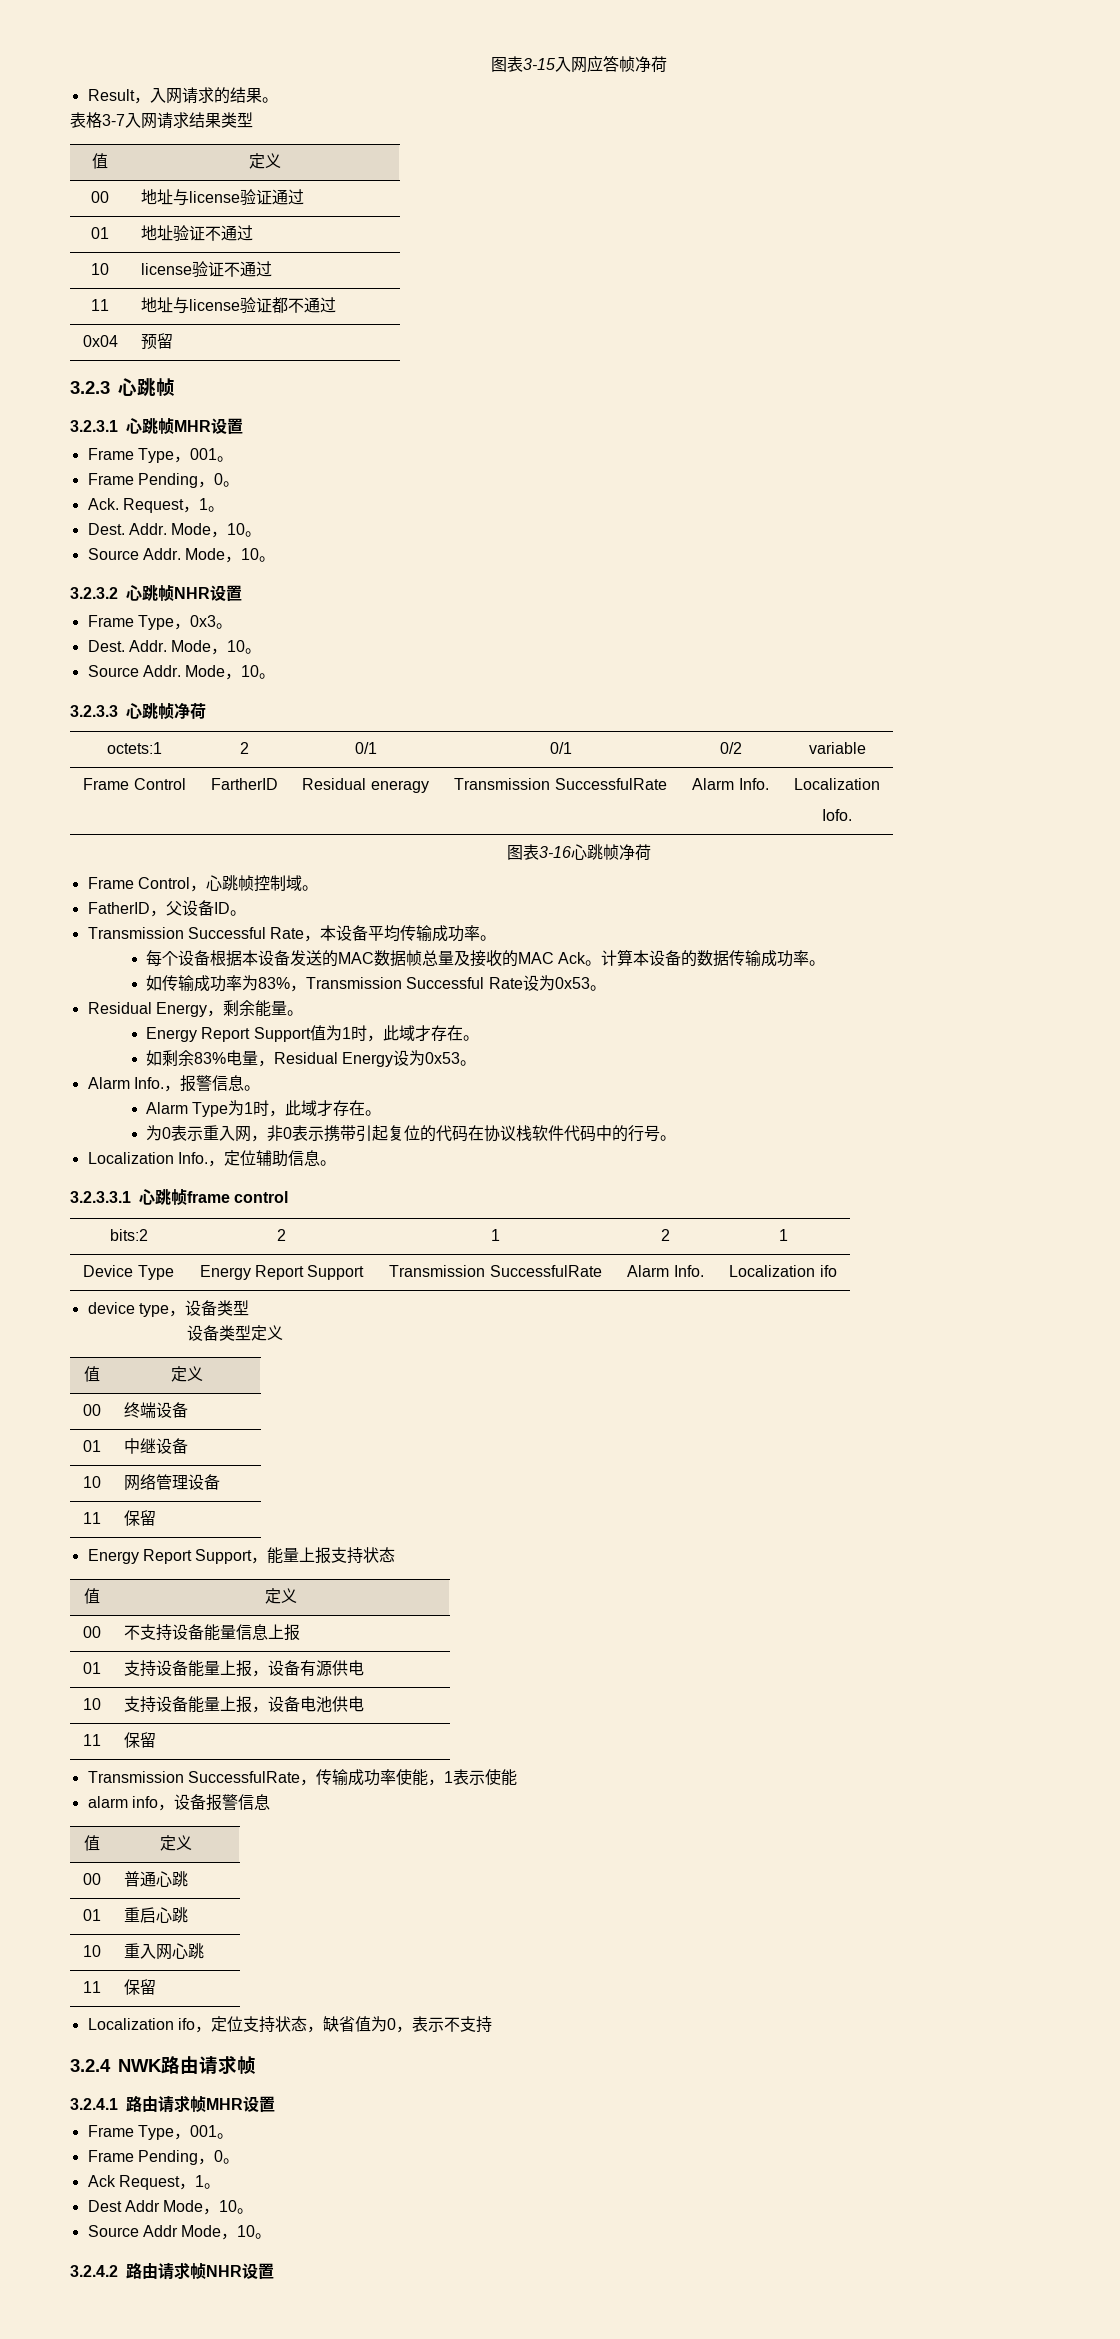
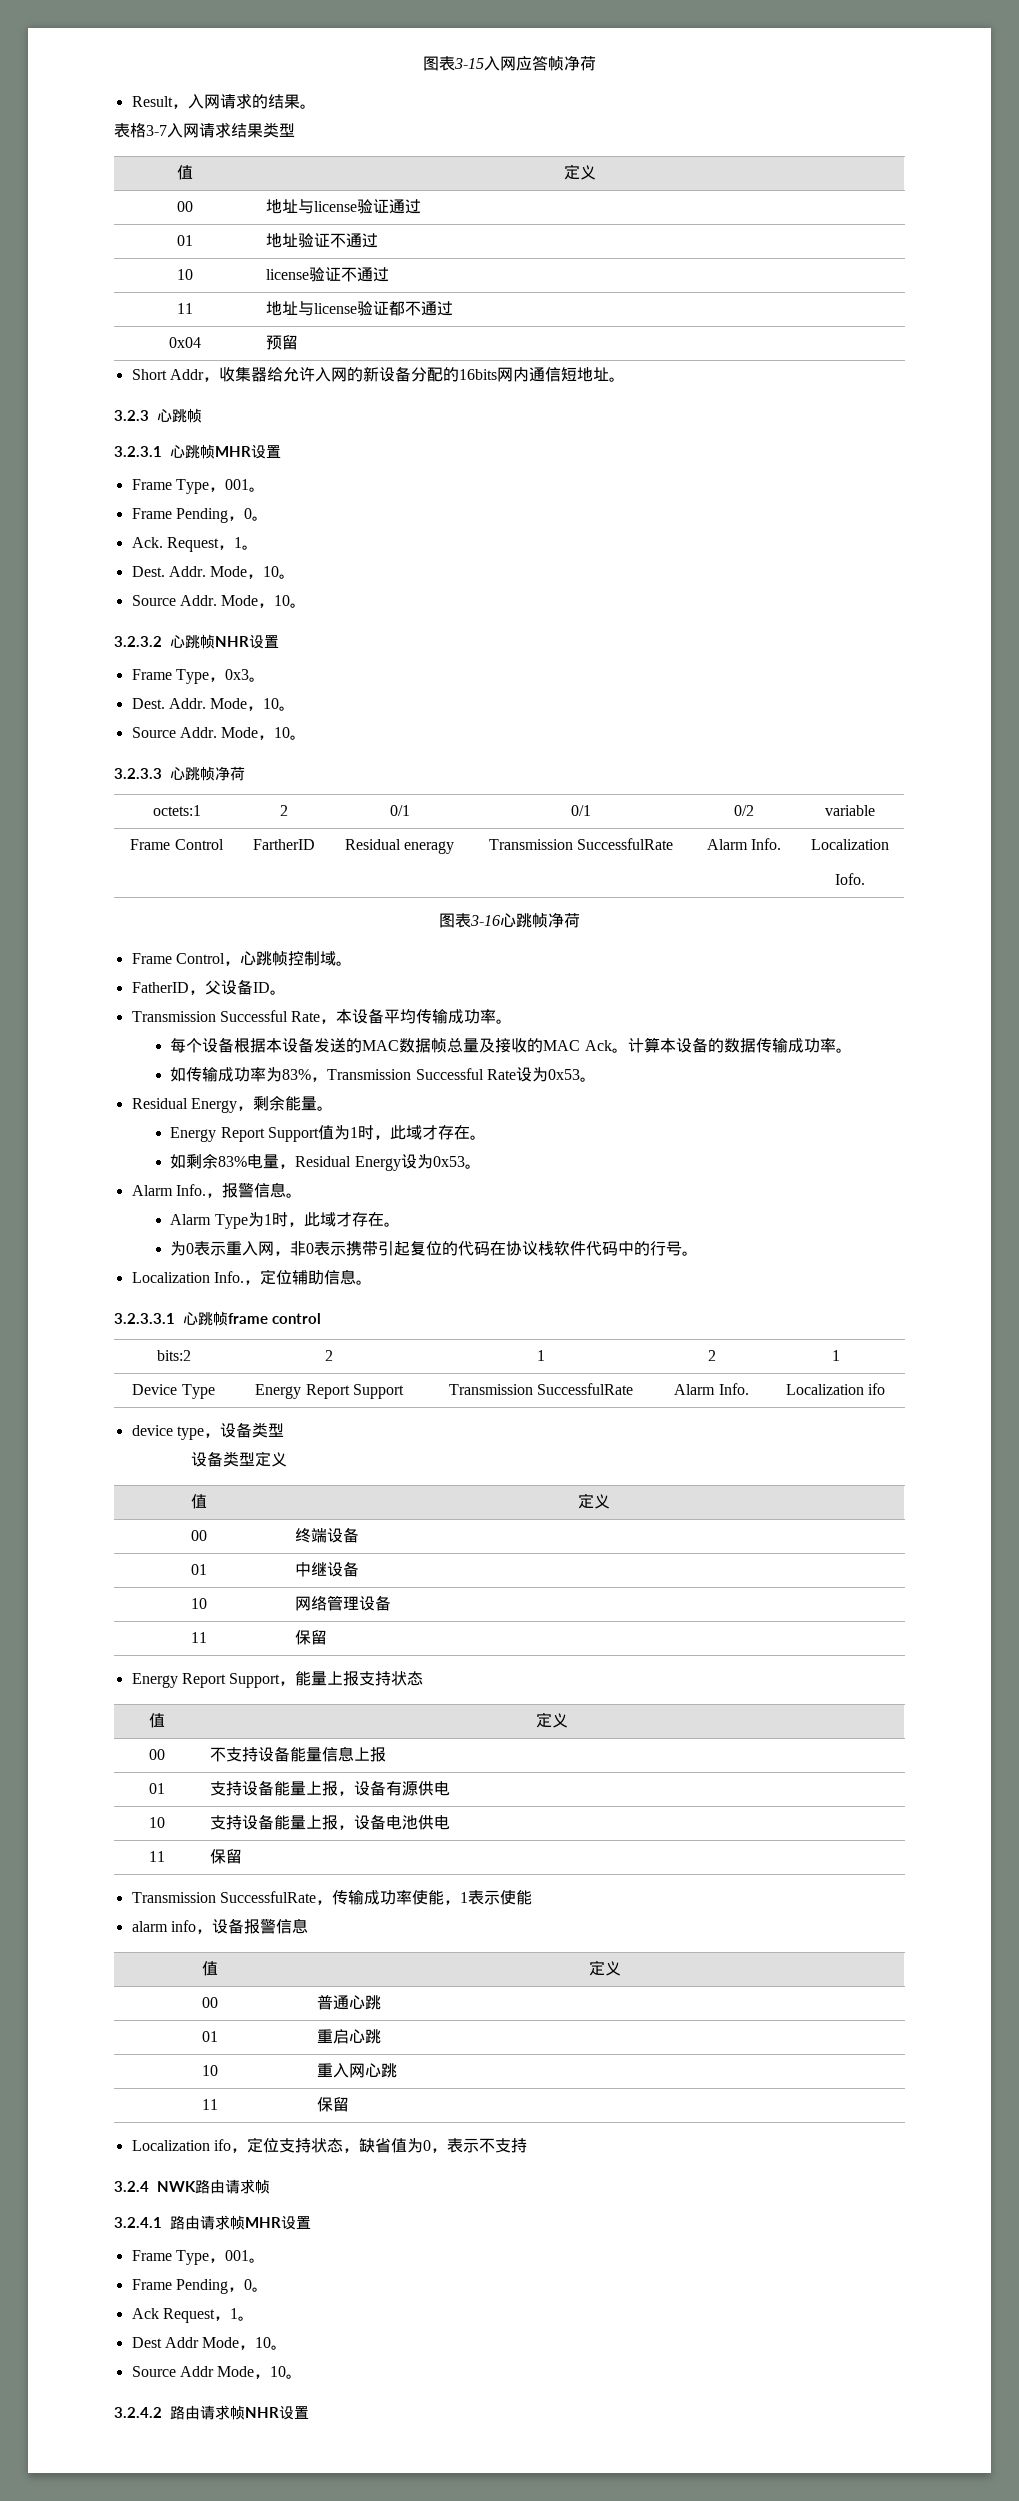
(173, 341) none -> [131,366,625,382] // Short Addr，收集器给允许入网的新设备分配的16bits网内通信短地址。

